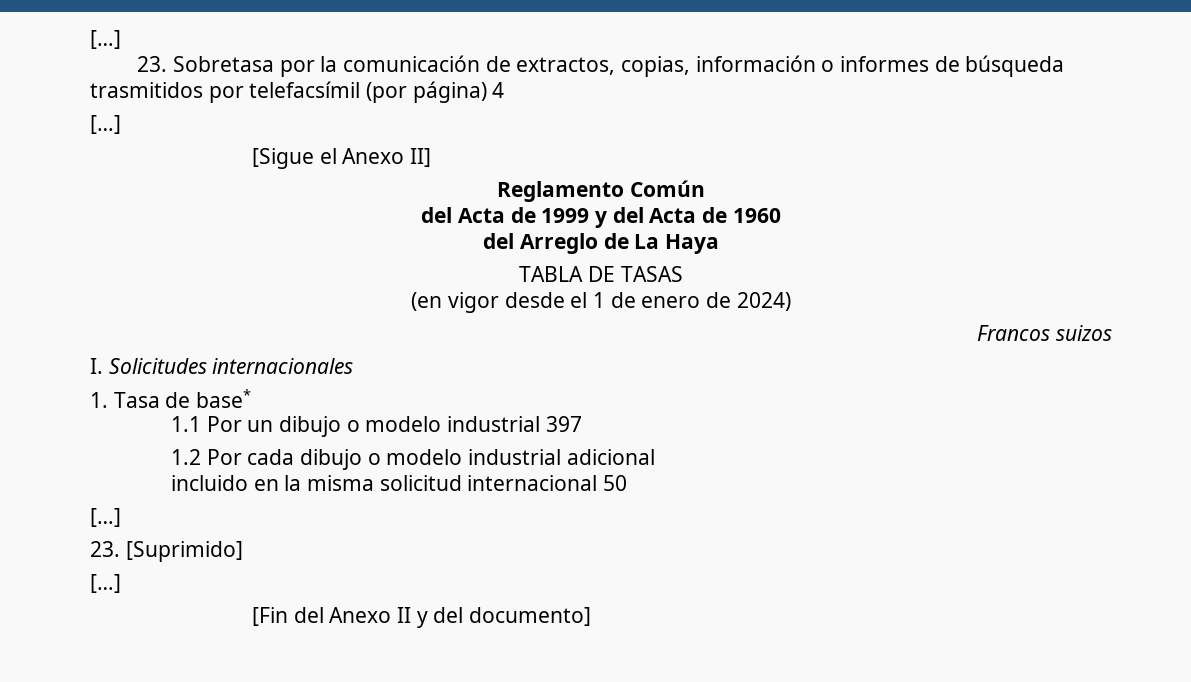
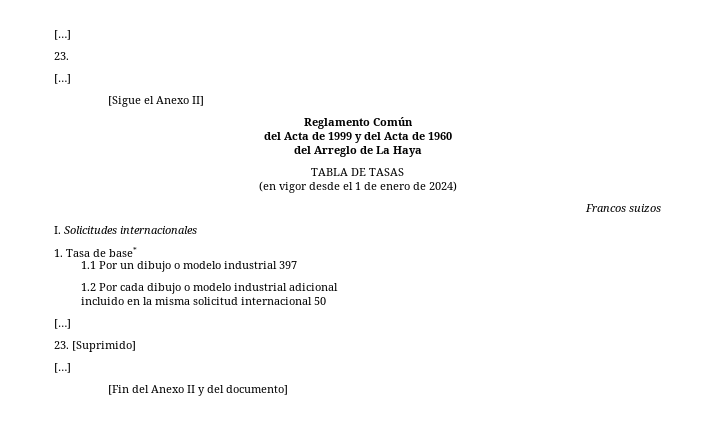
[90,30,121,49] [137,55,1065,77] [90,81,505,103] […] // 23. Sobretasa por la comunicación de extractos, copias, información o informes de búsqueda trasmitidos por telefacsímil (por página) 4 -> [54,30,71,40] [54,52,69,60] […] // 23.

